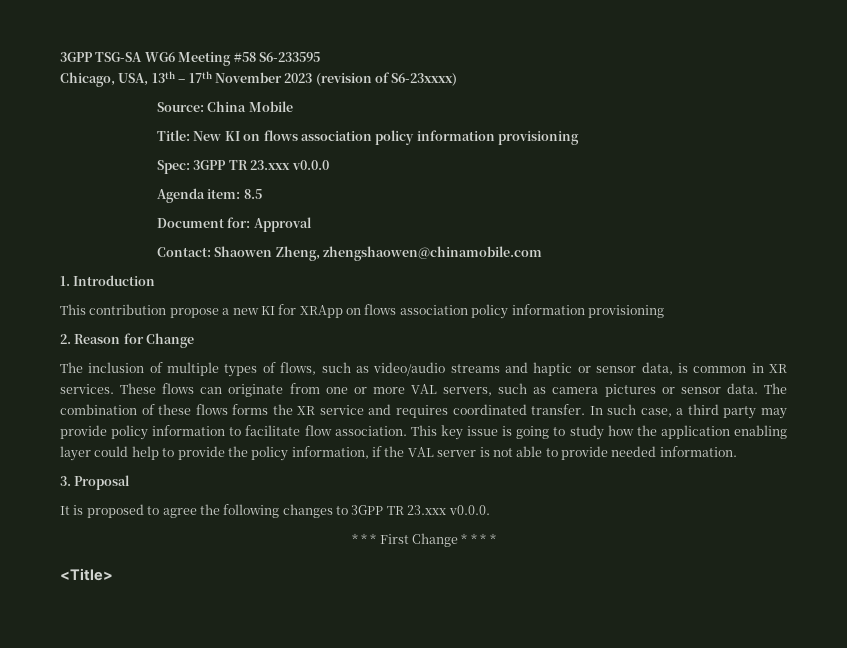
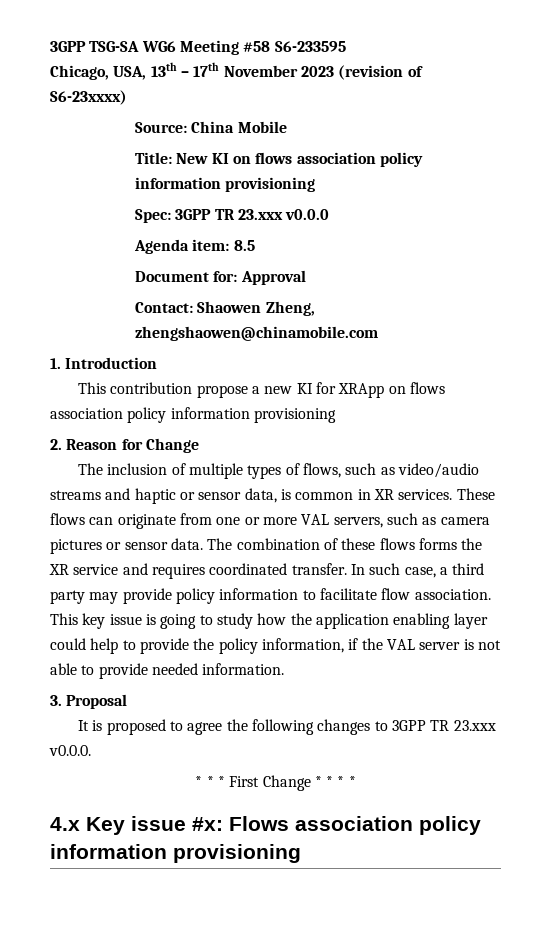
[60,568,113,581] <Title> -> [50,816,481,835] [50,844,301,863] 4.x Key issue #x: Flows association policy information provisioning

